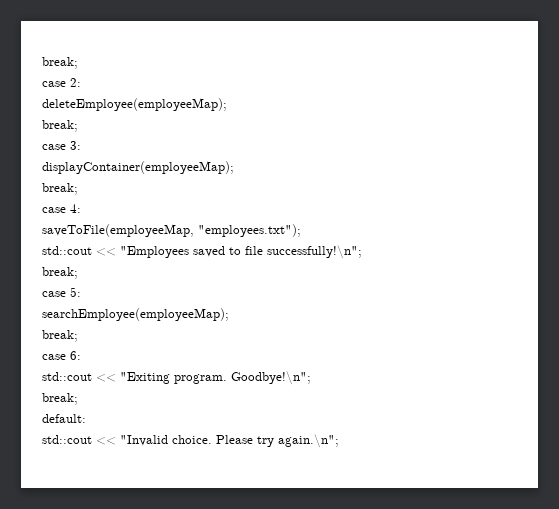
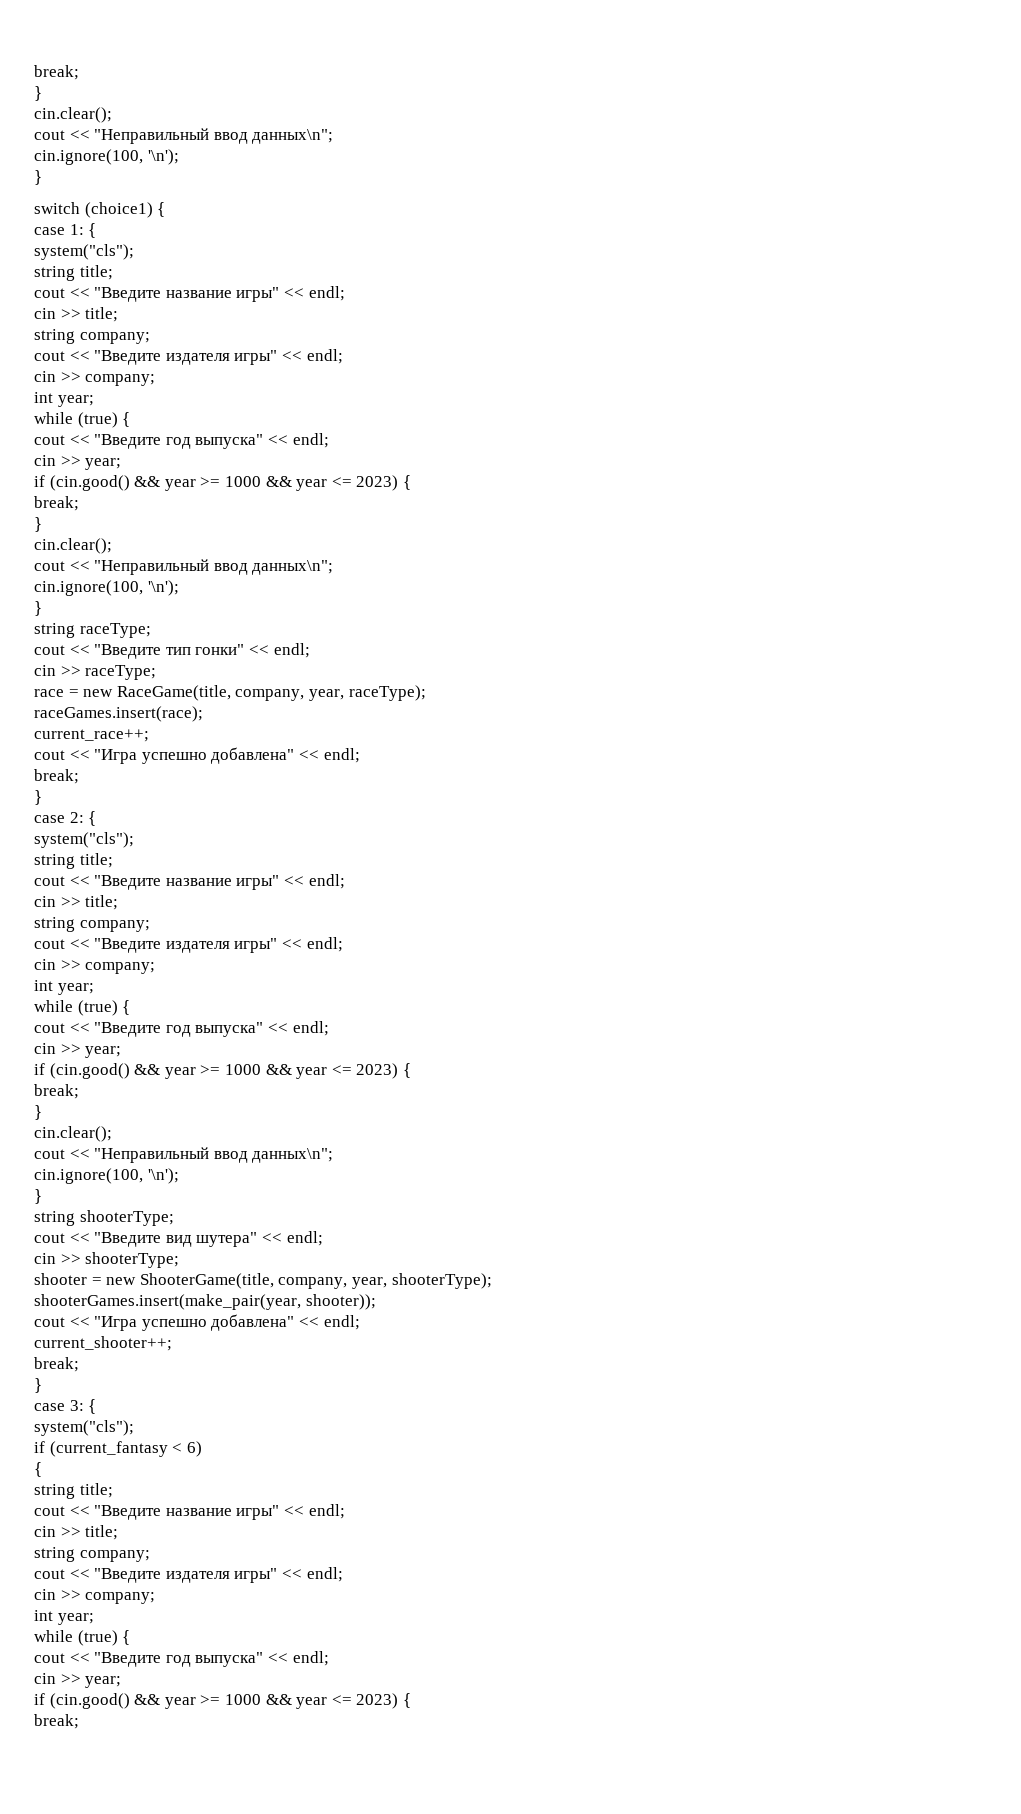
[42,57,78,69] [42,78,81,87] [42,98,227,111] [42,120,78,132] [42,141,81,150] [42,161,234,174] [42,183,78,195] [42,204,81,213] [42,224,301,237] [42,245,362,259] [42,267,78,279] [42,287,81,297] [42,308,229,321] [42,330,78,342] [42,351,81,360] [42,371,311,385] [42,393,78,405] [42,414,86,423] [42,434,339,448] break; // case 2: // deleteEmployee(employeeMap); // break; // case 3: // displayContainer(employeeMap); // break; // case 4: // saveToFile(employeeMap, "employees.txt"); // std::cout << "Employees saved to file successfully!\n"; // break; // case 5: // searchEmployee(employeeMap); // break; // case 6: // std::cout << "Exiting program. Goodbye!\n"; // break; // default: // std::cout << "Invalid choice. Please try again.\n"; -> [34,65,79,80] [34,86,42,101] [34,107,112,123] [34,128,334,144] [34,149,179,165] [34,170,42,185] [34,202,166,218] [34,223,97,238] [34,244,134,260] [34,265,113,281] [34,286,345,302] [34,307,119,322] [34,329,150,344] [34,349,343,365] [34,371,156,386] [34,392,94,407] [34,412,131,428] [34,433,329,449] [34,455,122,470] [34,475,411,491] [34,496,79,511] [34,517,42,532] [34,538,112,554] [34,559,334,575] [34,580,179,596] [34,601,42,616] [34,623,151,638] [34,643,310,659] [34,665,157,680] [34,685,426,701] [34,706,203,722] [34,729,149,742] [34,747,360,764] [34,769,79,784] [34,790,42,805] [34,811,97,826] [34,832,134,848] [34,853,113,869] [34,874,345,890] [34,895,119,910] [34,917,150,932] [34,937,343,953] [34,959,156,974] [34,980,94,995] [34,1000,131,1016] [34,1021,329,1037] [34,1043,122,1058] [34,1063,411,1079] [34,1084,79,1099] [34,1105,42,1120] [34,1126,112,1142] [34,1147,334,1163] [34,1168,179,1184] [34,1189,42,1204] [34,1210,174,1226] [34,1231,323,1247] [34,1252,180,1268] [34,1273,492,1289] [34,1294,376,1310] [34,1314,360,1331] [34,1336,172,1351] [34,1357,79,1372] [34,1378,42,1393] [34,1399,97,1414] [34,1420,134,1436] [34,1441,202,1457] [34,1462,42,1477] [34,1483,113,1499] [34,1504,345,1520] [34,1525,119,1540] [34,1547,150,1562] [34,1567,343,1583] [34,1589,156,1604] [34,1610,94,1625] [34,1630,131,1646] [34,1651,329,1667] [34,1673,122,1688] [34,1693,411,1709] [34,1714,79,1729] break; // } // cin.clear(); // cout << "Неправильный ввод данных\n"; // cin.ignore(100, '\n'); // } // switch (choice1) { // case 1: { // system("cls"); // string title; // cout << "Введите название игры" << endl; // cin >> title; // string company; // cout << "Введите издателя игры" << endl; // cin >> company; // int year; // while (true) { // cout << "Введите год выпуска" << endl; // cin >> year; // if (cin.good() && year >= 1000 && year <= 2023) { // break; // } // cin.clear(); // cout << "Неправильный ввод данных\n"; // cin.ignore(100, '\n'); // } // string raceType; // cout << "Введите тип гонки" << endl; // cin >> raceType; // race = new RaceGame(title, company, year, raceType); // raceGames.insert(race); // current_race++; // cout << "Игра успешно добавлена" << endl; // break; // } // case 2: { // system("cls"); // string title; // cout << "Введите название игры" << endl; // cin >> title; // string company; // cout << "Введите издателя игры" << endl; // cin >> company; // int year; // while (true) { // cout << "Введите год выпуска" << endl; // cin >> year; // if (cin.good() && year >= 1000 && year <= 2023) { // break; // } // cin.clear(); // cout << "Неправильный ввод данных\n"; // cin.ignore(100, '\n'); // } // string shooterType; // cout << "Введите вид шутера" << endl; // cin >> shooterType; // shooter = new ShooterGame(title, company, year, shooterType); // shooterGames.insert(make_pair(year, shooter)); // cout << "Игра успешно добавлена" << endl; // current_shooter++; // break; // } // case 3: { // system("cls"); // if (current_fantasy < 6) // { // string title; // cout << "Введите название игры" << endl; // cin >> title; // string company; // cout << "Введите издателя игры" << endl; // cin >> company; // int year; // while (true) { // cout << "Введите год выпуска" << endl; // cin >> year; // if (cin.good() && year >= 1000 && year <= 2023) { // break;

